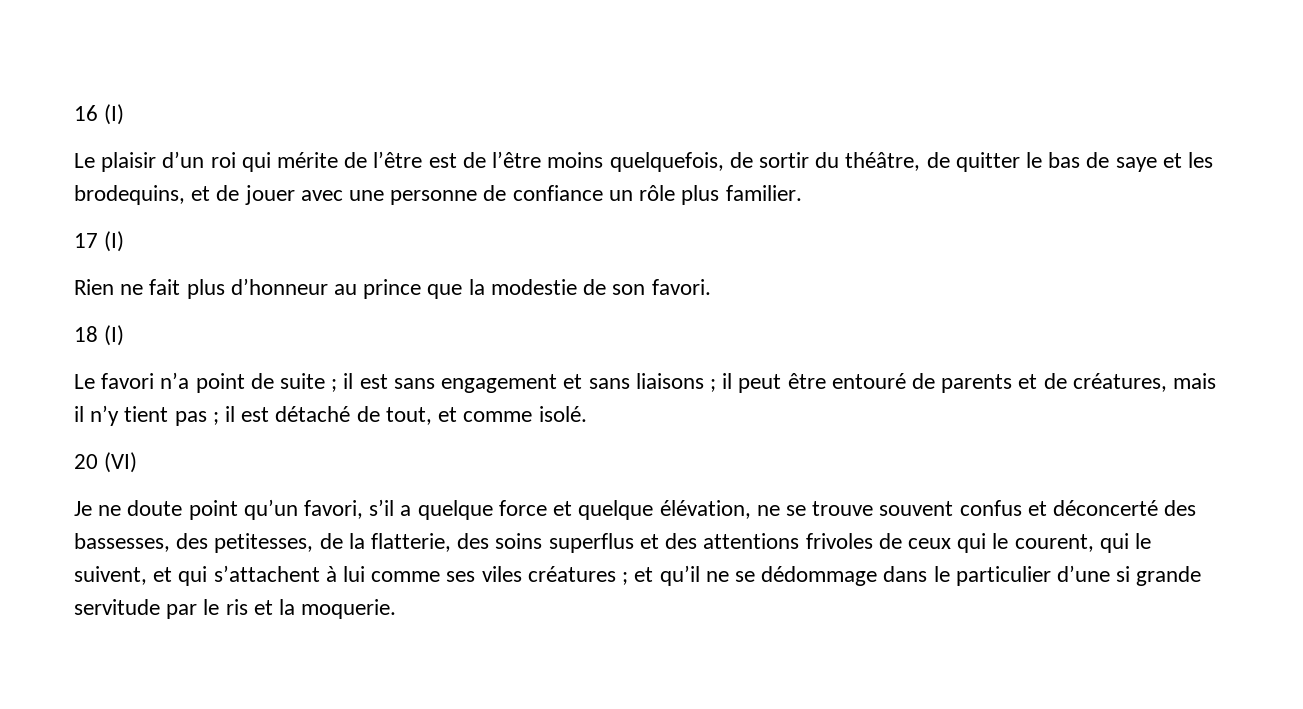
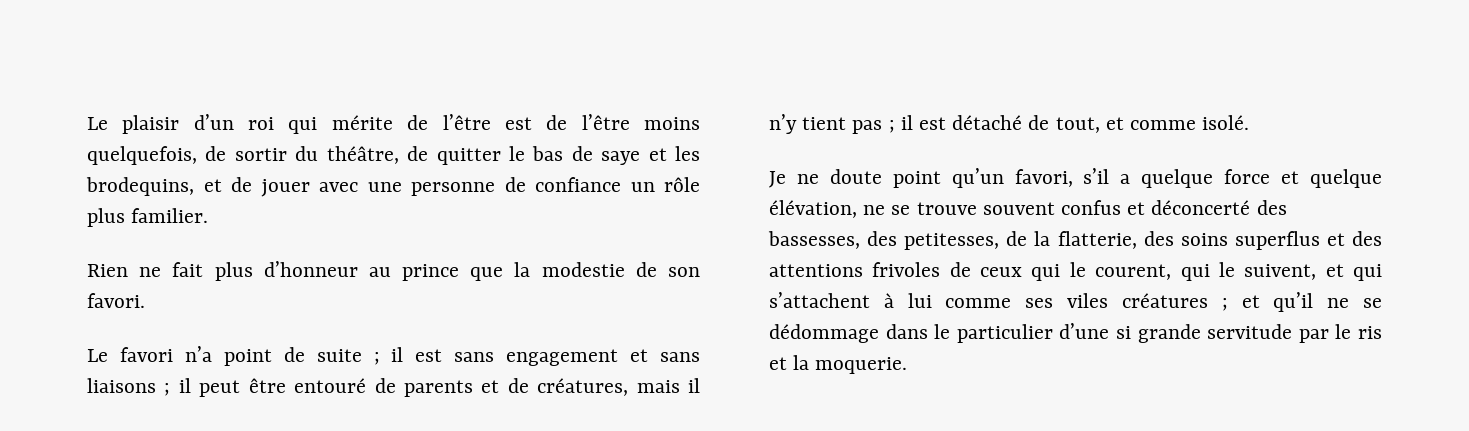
[74,104,125,125] 16 (I) // -> (87, 123) none
[74,231,125,252] // 17 (I) -> (209, 215) none
[74,325,125,346] // 18 (I) -> (145, 300) none
[74,452,138,473] // 20 (VI) -> (1250, 122) none

